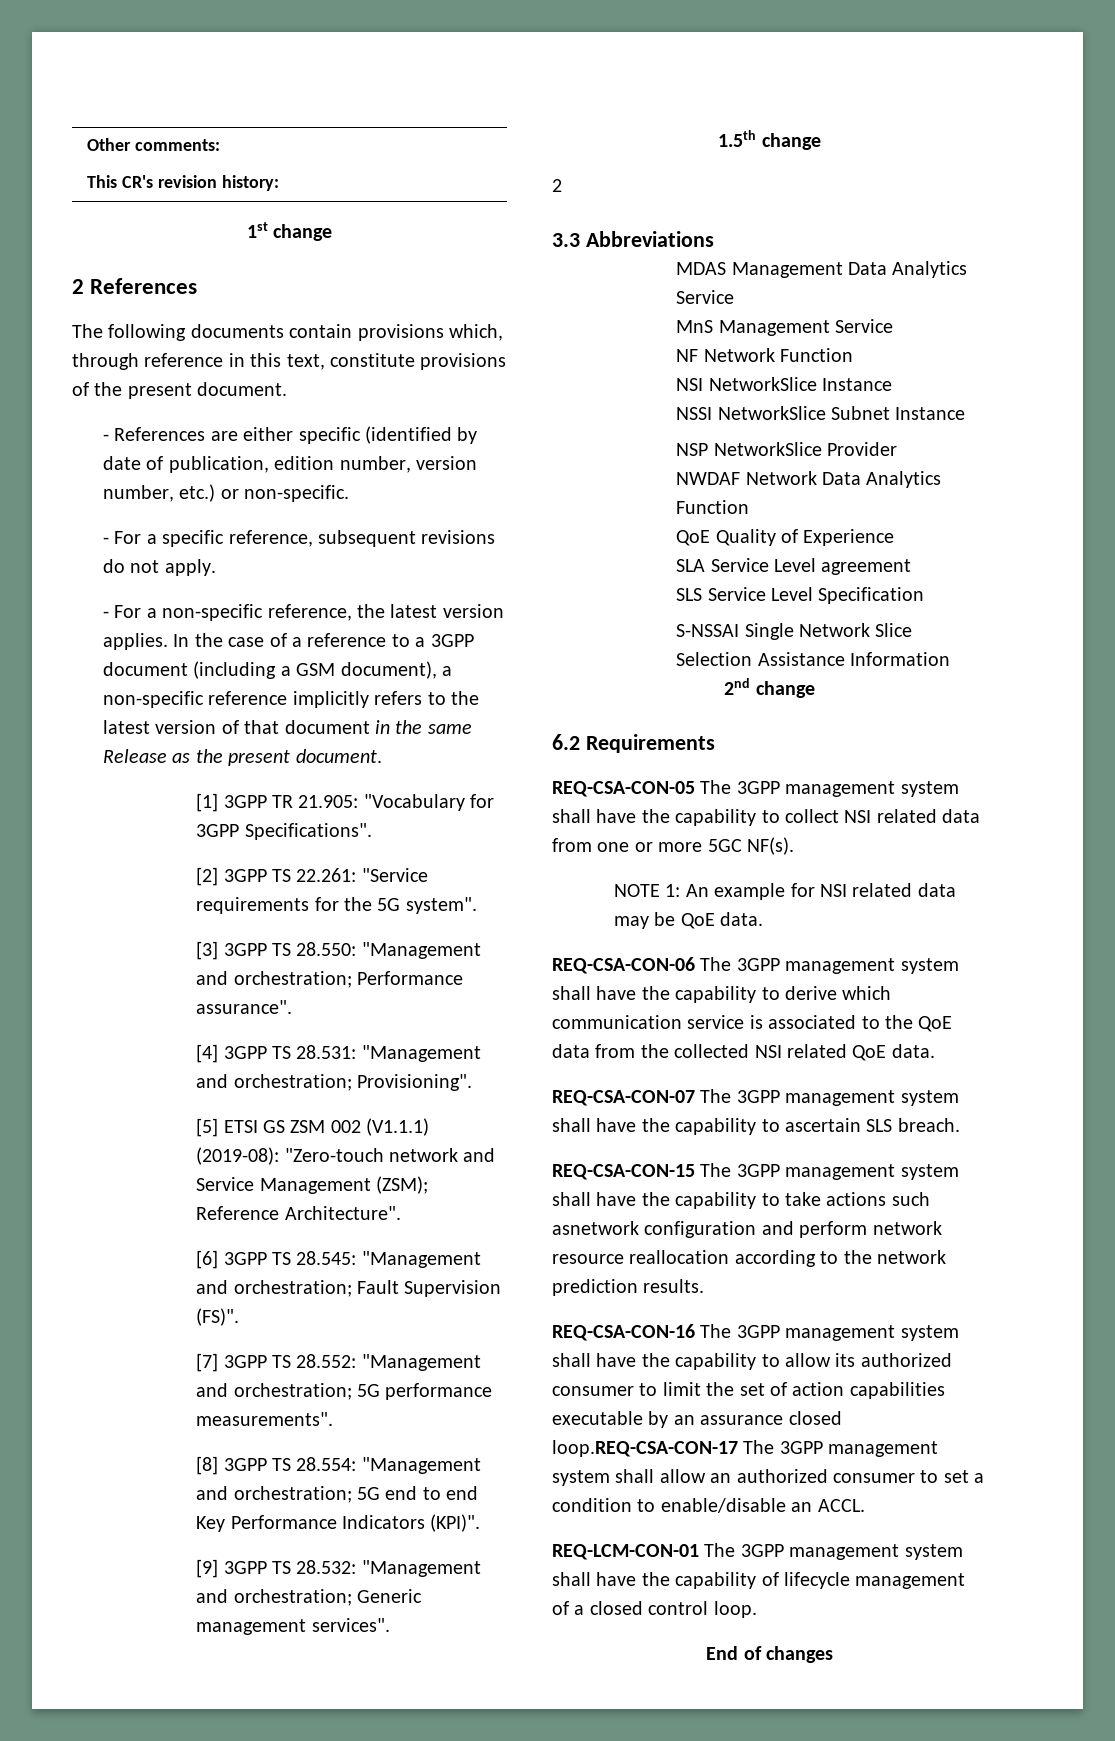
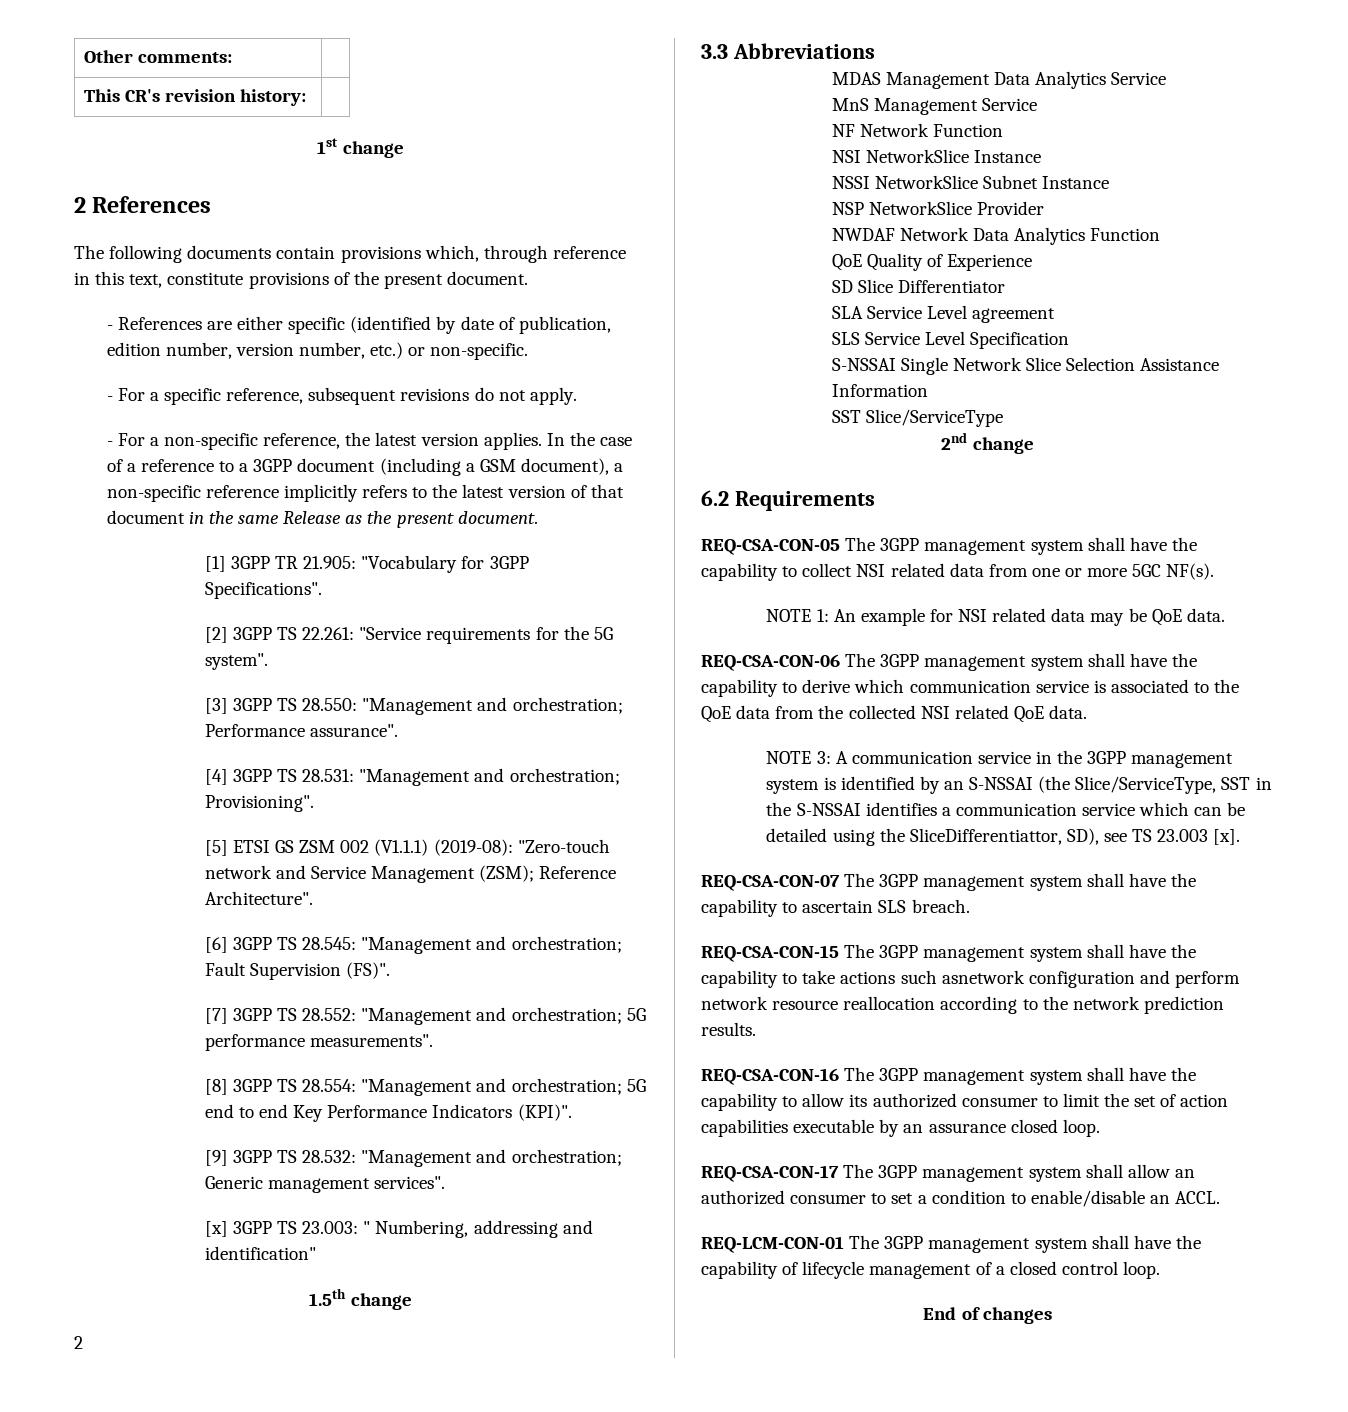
(390, 1625) none -> [204,1220,593,1238] [204,1246,316,1260] // [x] 3GPP TS 23.003: " Numbering, addressing and identification"
(895, 537) none -> [831,279,1005,293] // SD Slice Differentiator
(950, 659) none -> [831,409,1003,427] // SST Slice/ServiceType
(935, 1051) none -> [766,750,1234,768] [766,776,1272,794] [766,802,1246,816] [766,828,1241,846] // NOTE 3: A communication service in the 3GPP management system is identified by an S-NSSAI (the Slice/ServiceType, SST in the S-NSSAI identifies a communication service which can be detailed using the SliceDifferentiattor, SD), see TS 23.003 [x].
[552,1440,738,1457] loop.REQ-CSA-CON-17 -> [1062,1119,1100,1137] [701,1165,839,1182] loop. // REQ-CSA-CON-17

